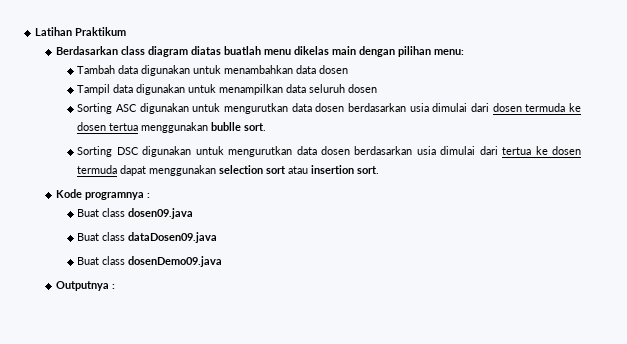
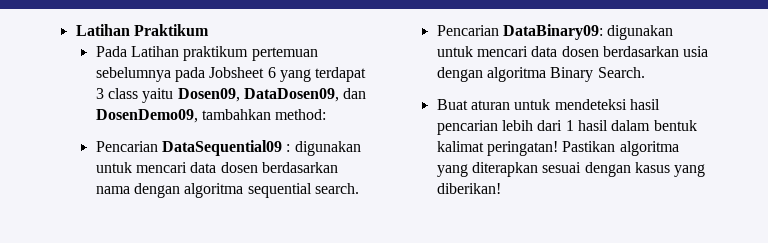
[56,46,465,57] [77,65,349,76] [77,84,378,95] [77,103,582,114] [77,122,267,133] [77,146,582,157] [77,165,380,176] [56,189,151,200] [77,208,194,219] [77,232,218,243] [77,256,223,267] [56,281,116,291] Berdasarkan class diagram diatas buatlah menu dikelas main dengan pilihan menu: // Tambah data digunakan untuk menambahkan data dosen // Tampil data digunakan untuk menampilkan data seluruh dosen // Sorting ASC digunakan untuk mengurutkan data dosen berdasarkan usia dimulai dari dosen termuda ke dosen tertua menggunakan bublle sort. // Sorting DSC digunakan untuk mengurutkan data dosen berdasarkan usia dimulai dari tertua ke dosen termuda dapat menggunakan selection sort atau insertion sort. // Kode programnya : // Buat class dosen09.java // Buat class dataDosen09.java // Buat class dosenDemo09.java // Outputnya : -> [95,46,318,61] [95,67,367,82] [95,88,367,103] [95,109,327,123] [95,140,361,156] [95,162,338,173] [95,183,359,198] [436,24,674,40] [436,46,709,57] [436,67,645,82] [436,99,660,110] [436,120,697,135] [436,141,679,156] [436,162,706,177] [436,183,501,194] Pada Latihan praktikum pertemuan sebelumnya pada Jobsheet 6 yang terdapat 3 class yaitu Dosen09, DataDosen09, dan DosenDemo09, tambahkan method: // Pencarian DataSequential09 : digunakan untuk mencari data dosen berdasarkan nama dengan algoritma sequential search. // Pencarian DataBinary09: digunakan untuk mencari data dosen berdasarkan usia dengan algoritma Binary Search. // Buat aturan untuk mendeteksi hasil pencarian lebih dari 1 hasil dalam bentuk kalimat peringatan! Pastikan algoritma yang diterapkan sesuai dengan kasus yang diberikan!

